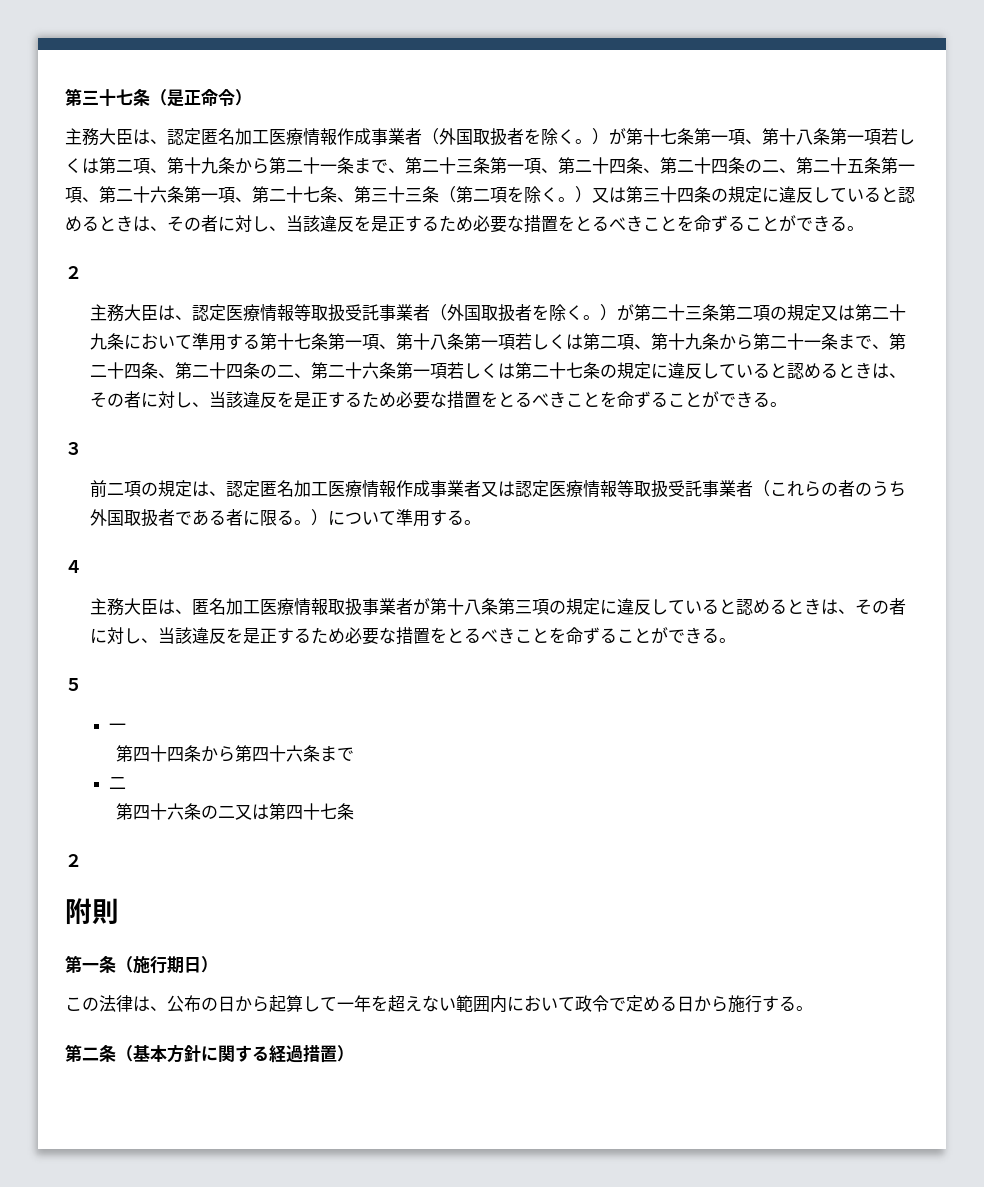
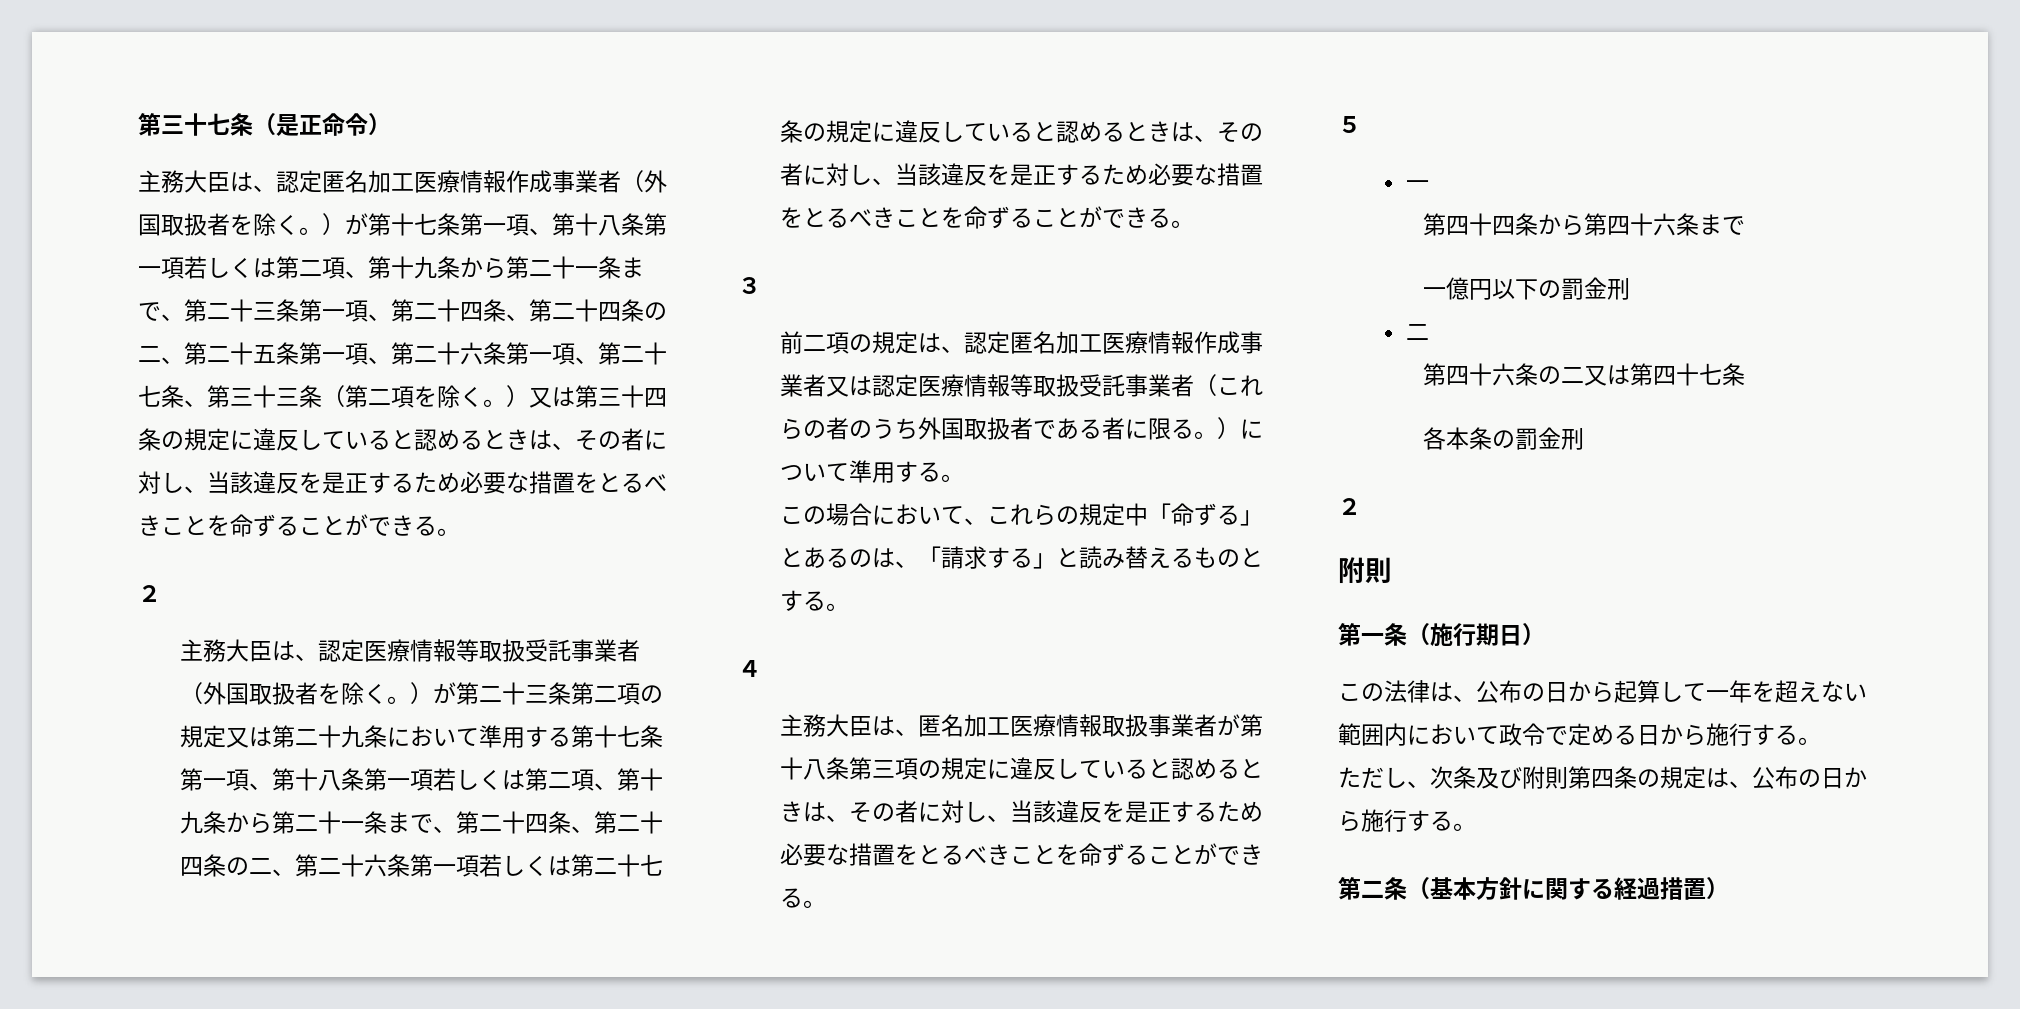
(482, 522) none -> [780,503,1264,526] [780,546,1264,569] [780,590,850,611] // この場合において、これらの規定中「命ずる」とあるのは、「請求する」と読み替えるものとする。
(354, 754) none -> [1422,277,1630,300] // 一億円以下の罰金刑
(354, 811) none -> [1422,427,1584,450] // 各本条の罰金刑
(813, 1008) none -> [1338,766,1867,789] [1338,809,1476,832] // ただし、次条及び附則第四条の規定は、公布の日から施行する。

